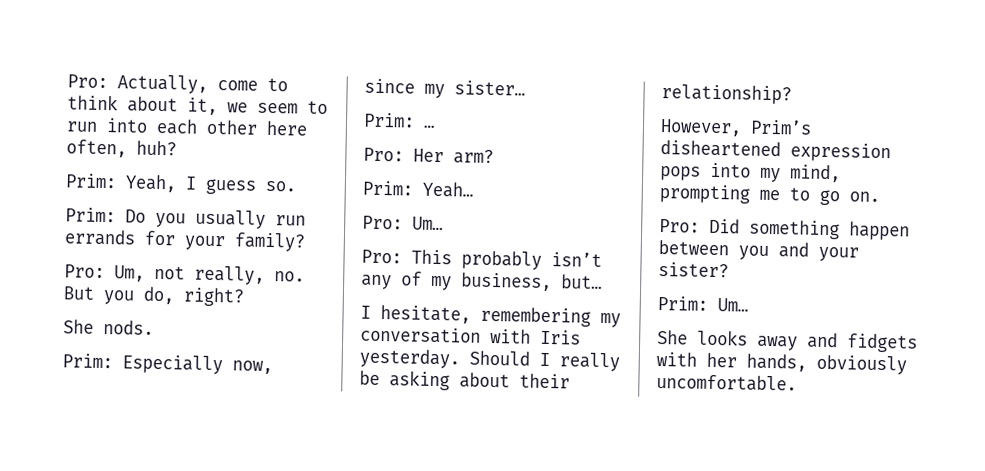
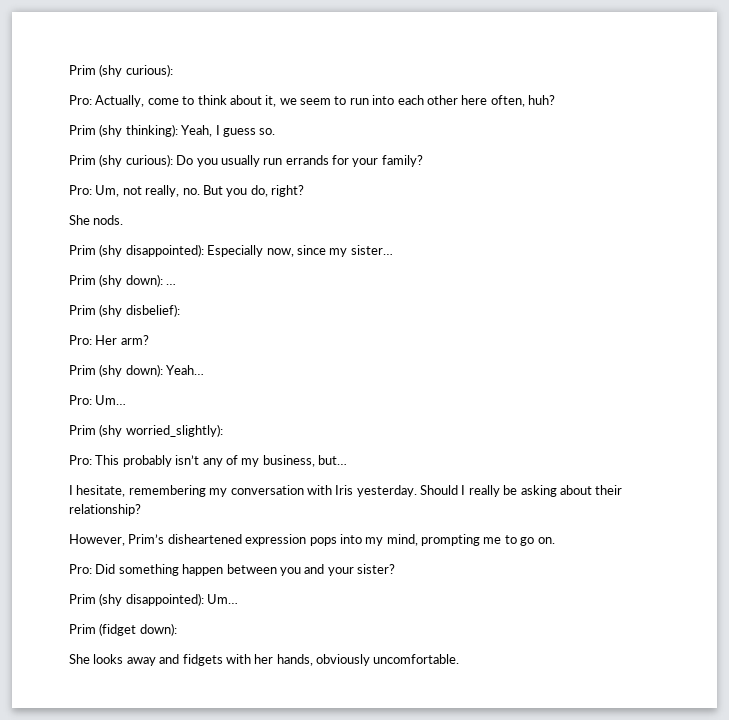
(67, 81) none -> [69,64,173,77] Prim (shy curious): //
[65,173,117,189] Prim: -> [69,124,178,137] Prim (shy thinking):
[65,207,116,223] Prim: -> [69,154,173,167] Prim (shy curious):
[62,353,113,369] Prim: -> [69,244,204,257] Prim (shy disappointed):
[363,112,434,128] Prim: … -> [69,274,177,287] [69,304,180,317] Prim (shy down): … // Prim (shy disbelief):
[362,180,413,196] Prim: -> [69,364,163,377] Prim (shy down):
(443, 223) none -> [69,424,223,437] // Prim (shy worried_slightly):
[657,295,748,312] Prim: Um… -> [69,593,239,606] [69,623,177,636] Prim (shy disappointed): Um… // Prim (fidget down):

